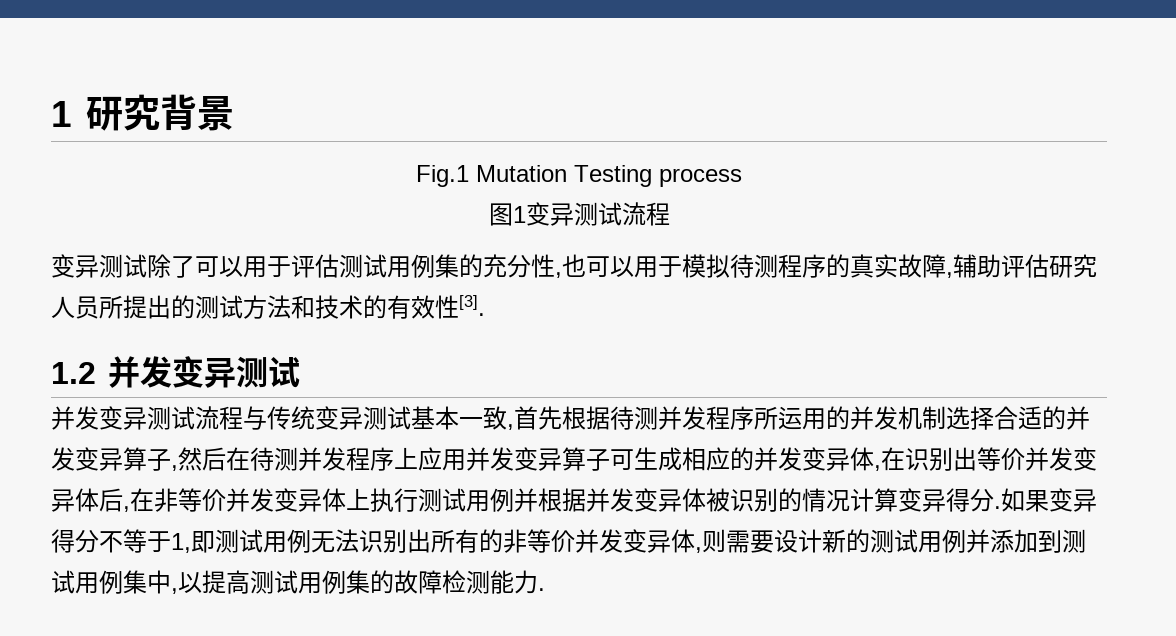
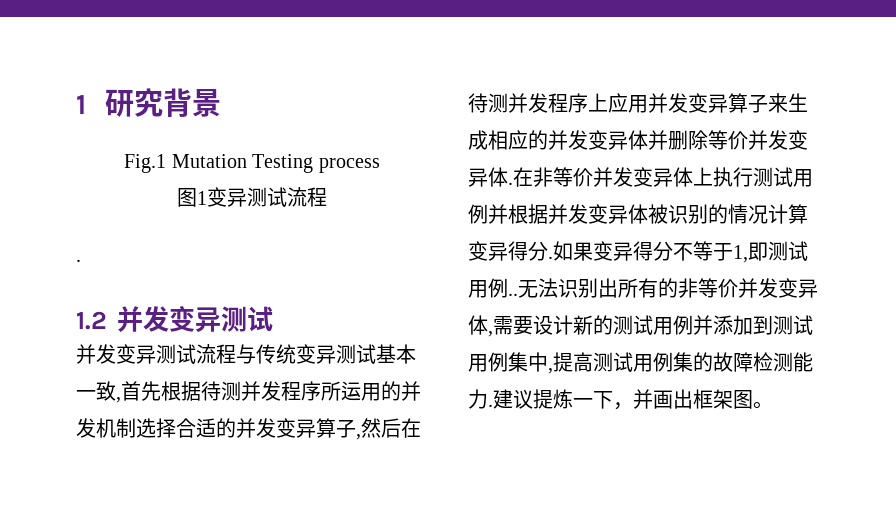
[51,254,1097,278] [51,295,485,319] 变异测试除了可以用于评估测试用例集的充分性,也可以用于模拟待测程序的真实故障,辅助评估研究人员所提出的测试方法和技术的有效性[3]. -> [76,259,81,262] .
[610,449,634,470] 可 -> [768,93,788,113] 来
[874,447,1097,471] [51,488,130,512] ,在识别出等价并发变异体后, -> [648,130,808,150] [468,167,513,187] 并删除等价并发变异体.
(311, 541) none -> [508,293,518,296] ..
[702,529,726,553] 则 -> (493, 334) none
[178,572,202,593] 以 -> (553, 371) none
(545, 589) none -> [493,389,773,410] 建议提炼一下，并画出框架图。

